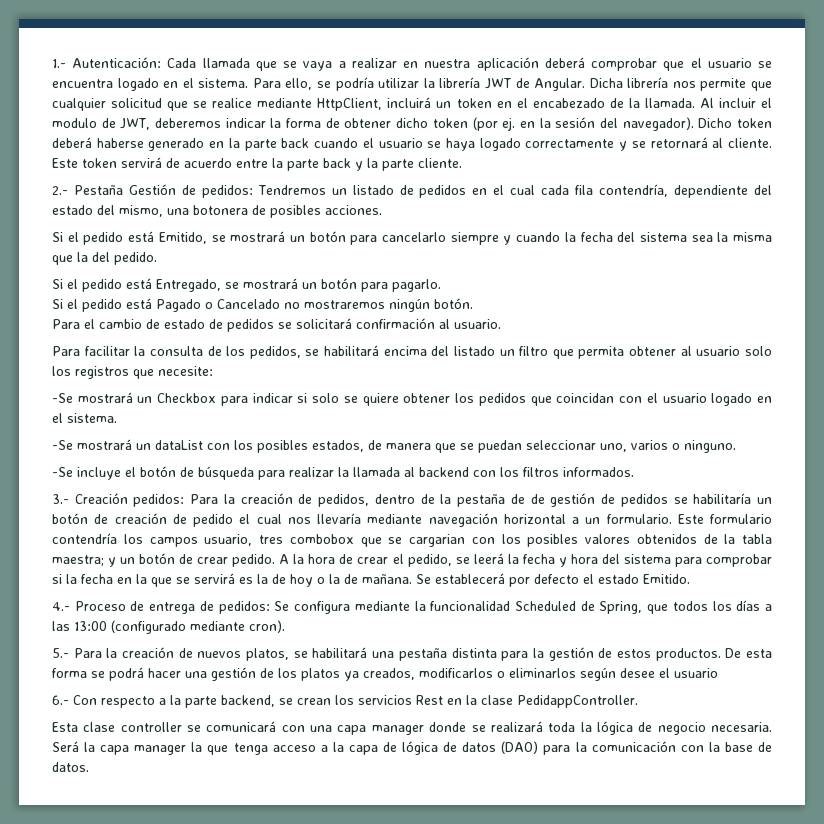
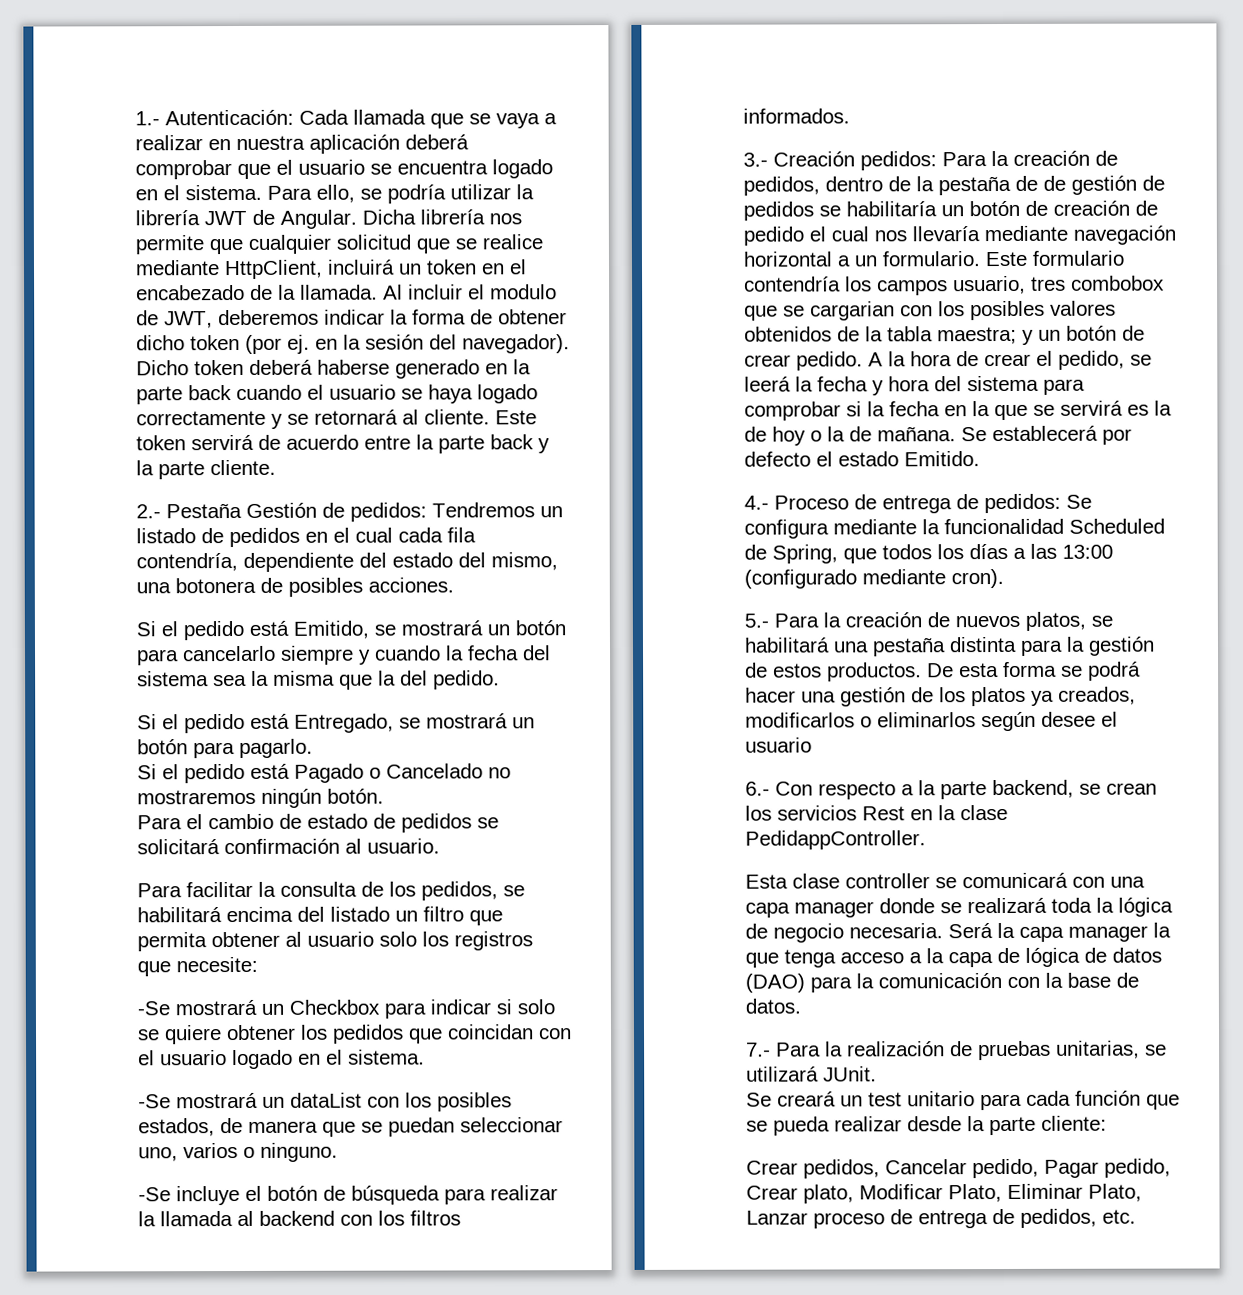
(89, 767) none -> [746,1040,1167,1061] [746,1066,877,1082] [746,1090,1180,1111] [746,1115,1107,1136] [746,1158,1171,1179] [746,1183,1142,1204] [746,1208,1136,1229] // 7.- Para la realización de pruebas unitarias, se utilizará JUnit. // Se creará un test unitario para cada función que se pueda realizar desde la parte cliente: // Crear pedidos, Cancelar pedido, Pagar pedido, Crear plato, Modificar Plato, Eliminar Plato, Lanzar proceso de entrega de pedidos, etc.

